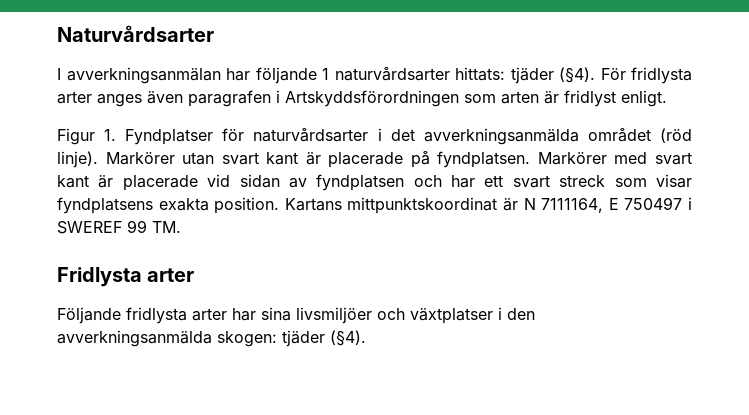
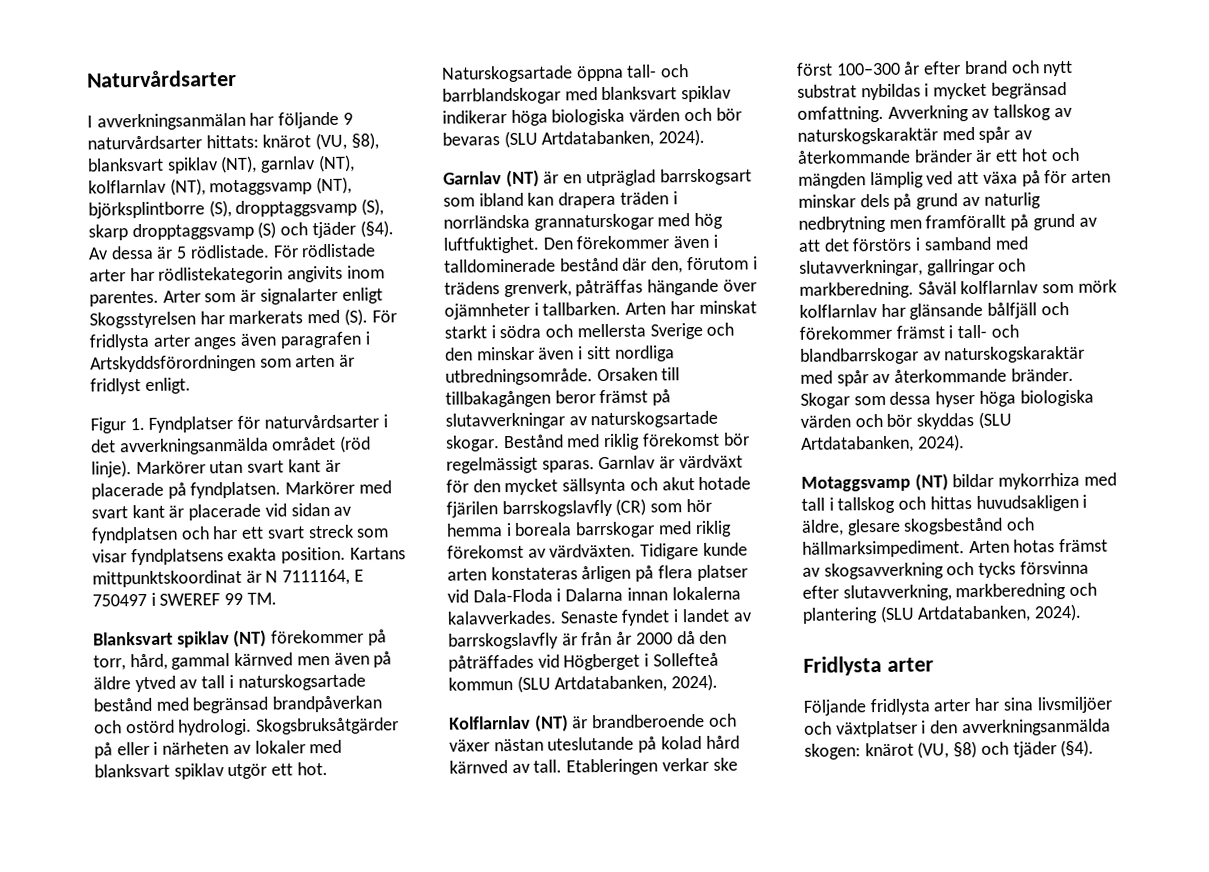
[322,68,329,80] 1 -> [342,112,353,125] 9
[510,67,595,84] tjäder (§4). -> [262,132,379,151] [87,154,355,174] [88,176,353,196] [88,198,385,219] [88,220,394,241] [88,243,377,260] [89,265,385,284] [89,287,383,307] [89,308,368,329] knärot (VU, §8), blanksvart spiklav (NT), garnlav (NT), kolflarnlav (NT), motaggsvamp (NT), björksplintborre (S), dropptaggsvamp (S), skarp dropptaggsvamp (S) och tjäder (§4). Av dessa är 5 rödlistade. För rödlistade arter har rödlistekategorin angivits inom parentes. Arter som är signalarter enligt Skogsstyrelsen har markerats med (S).
(181, 227) none -> [93,629,387,648] [93,651,393,671] [93,673,366,693] [93,695,383,714] [94,717,400,736] [94,739,343,759] [94,762,328,780] [441,64,690,83] [442,85,732,105] [442,107,742,126] [442,128,706,149] [443,168,752,188] [443,191,678,209] [443,212,724,231] [443,234,718,254] [444,256,758,274] [444,278,757,298] [444,300,757,320] [444,322,735,340] [445,345,675,362] [445,367,681,386] [445,389,672,408] [445,410,719,430] [445,432,750,452] [446,454,743,474] [446,476,752,496] [446,498,712,518] [446,520,732,539] [447,542,748,560] [447,564,748,583] [447,586,741,603] [447,608,752,626] [448,630,728,650] [448,652,719,672] [448,673,719,693] [449,713,737,732] [449,735,740,753] [449,757,738,776] [796,60,1074,77] [797,81,1067,101] [797,104,1072,123] [797,126,1033,145] [797,147,1080,164] [798,169,1112,189] [798,192,1041,210] [798,213,1097,233] [798,236,1029,252] [799,258,1027,277] [799,279,1117,299] [799,301,1069,320] [799,324,1019,340] [800,345,1086,365] [800,367,1074,387] [800,389,1094,409] [800,411,1012,430] [801,434,965,453] [801,472,1117,492] [801,494,1088,514] [801,517,1036,536] [802,538,1109,558] [802,560,1089,580] [802,582,1098,602] [802,603,1083,624] // Blanksvart spiklav (NT) förekommer på torr, hård, gammal kärnved men även på äldre ytved av tall i naturskogsartade bestånd med begränsad brandpåverkan och ostörd hydrologi. Skogsbruksåtgärder på eller i närheten av lokaler med blanksvart spiklav utgör ett hot. Naturskogsartade öppna tall- och barrblandskogar med blanksvart spiklav indikerar höga biologiska värden och bör bevaras (SLU Artdatabanken, 2024). // Garnlav (NT) är en utpräglad barrskogsart som ibland kan drapera träden i norrländska grannaturskogar med hög luftfuktighet. Den förekommer även i talldominerade bestånd där den, förutom i trädens grenverk, påträffas hängande över ojämnheter i tallbarken. Arten har minskat starkt i södra och mellersta Sverige och den minskar även i sitt nordliga utbredningsområde. Orsaken till tillbakagången beror främst på slutavverkningar av naturskogsartade skogar. Bestånd med riklig förekomst bör regelmässigt sparas. Garnlav är värdväxt för den mycket sällsynta och akut hotade fjärilen barrskogslavfly (CR) som hör hemma i boreala barrskogar med riklig förekomst av värdväxten. Tidigare kunde arten konstateras årligen på flera platser vid Dala-Floda i Dalarna innan lokalerna kalavverkades. Senaste fyndet i landet av barrskogslavfly är från år 2000 då den påträffades vid Högberget i Sollefteå kommun (SLU Artdatabanken, 2024). // Kolflarnlav (NT) är brandberoende och växer nästan uteslutande på kolad hård kärnved av tall. Etableringen verkar ske först 100–300 år efter brand och nytt substrat nybildas i mycket begränsad omfattning. Avverkning av tallskog av naturskogskaraktär med spår av återkommande bränder är ett hot och mängden lämplig ved att växa på för arten minskar dels på grund av naturlig nedbrytning men framförallt på grund av att det förstörs i samband med slutavverkningar, gallringar och markberedning. Såväl kolflarnlav som mörk kolflarnlav har glänsande bålfjäll och förekommer främst i tall- och blandbarrskogar av naturskogskaraktär med spår av återkommande bränder. Skogar som dessa hyser höga biologiska värden och bör skyddas (SLU Artdatabanken, 2024). // Motaggsvamp (NT) bildar mykorrhiza med tall i tallskog och hittas huvudsakligen i äldre, glesare skogsbestånd och hällmarksimpediment. Arten hotas främst av skogsavverkning och tycks försvinna efter slutavverkning, markberedning och plantering (SLU Artdatabanken, 2024).
(277, 339) none -> [864,740,1009,759] knärot (VU, §8) och

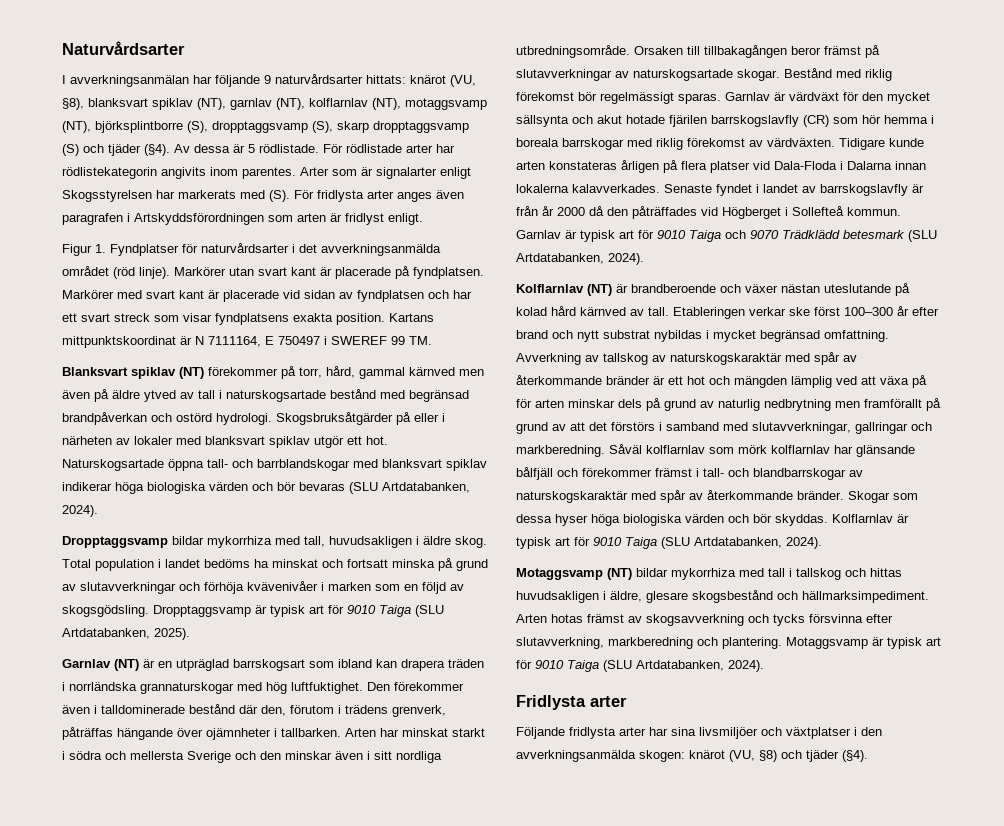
(706, 137) none -> [62,536,487,548] [62,558,488,571] [62,581,464,594] [62,605,444,617] [62,628,190,640] // Dropptaggsvamp bildar mykorrhiza med tall, huvudsakligen i äldre skog. Total population i landet bedöms ha minskat och fortsatt minska på grund av slutavverkningar och förhöja kvävenivåer i marken som en följd av skogsgödsling. Dropptaggsvamp är typisk art för 9010 Taiga (SLU Artdatabanken, 2025).
[448,677,513,691] kommun -> [847,207,901,216] [516,230,905,242] kommun. Garnlav är typisk art för 9010 Taiga och 9070 Trädklädd betesmark
[916,412,975,430] skyddas -> [775,514,909,526] [516,537,657,549] skyddas. Kolflarnlav är typisk art för 9010 Taiga
[802,607,878,624] plantering -> [722,637,941,649] [516,660,599,672] plantering. Motaggsvamp är typisk art för 9010 Taiga

